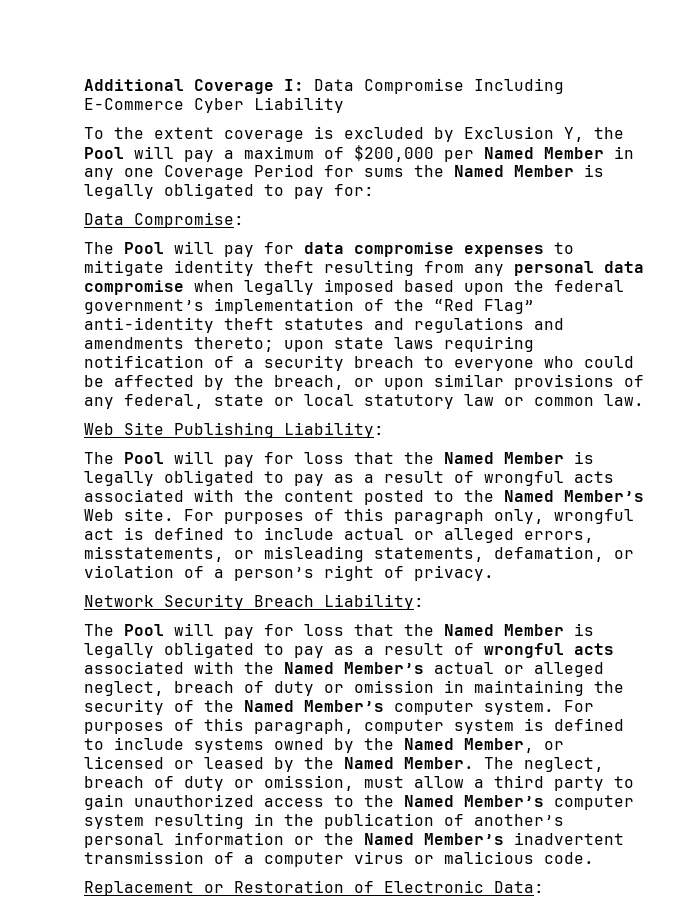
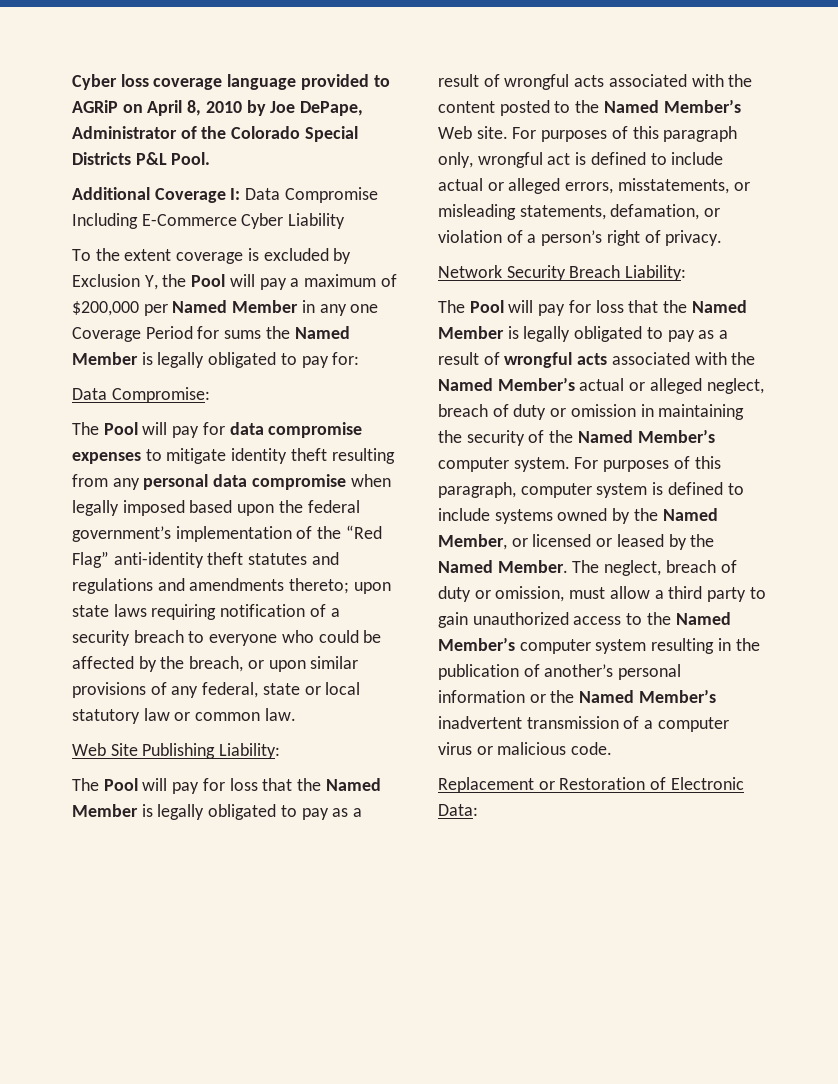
(84, 85) none -> [72,74,390,90] [72,100,364,116] [72,126,358,142] [72,152,211,165] Cyber loss coverage language provided to AGRiP on April 8, 2010 by Joe DePape, Administrator of the Colorado Special Districts P&L Pool. //

